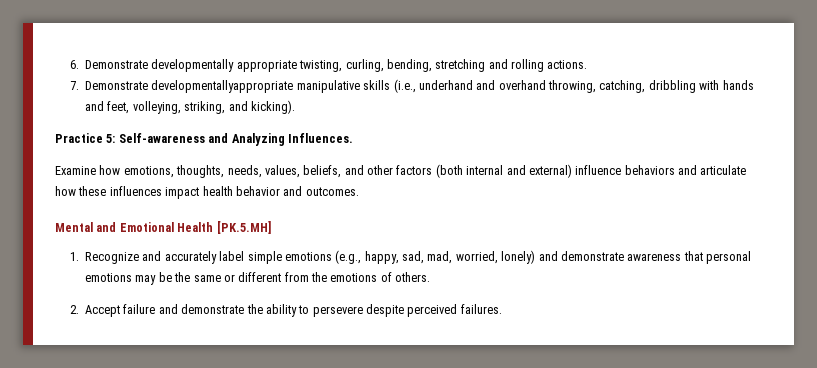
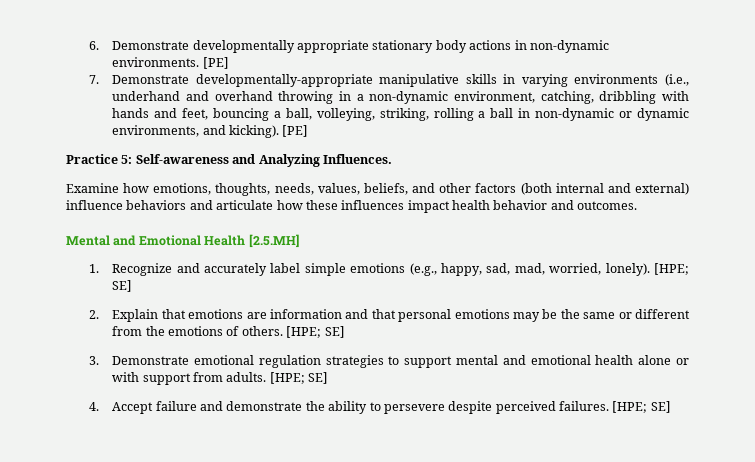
[299,59,588,72] twisting, curling, bending, stretching and rolling actions. -> [372,40,609,53] [112,57,229,69] stationary body actions in non-dynamic environments. [PE]
[151,80,294,93] developmentallyappropriate -> [195,74,373,87] developmentally-appropriate
(391, 85) none -> [503,74,659,87] in varying environments
[548,80,597,93] throwing, -> [278,91,535,104] throwing in a non-dynamic environment,
[132,101,226,114] volleying, striking, -> [213,108,689,121] [112,125,200,137] bouncing a ball, volleying, striking, rolling a ball in non-dynamic or dynamic environments,
(295, 107) none -> [282,125,309,137] [PE]
[216,221,271,234] [PK.5.MH] -> [248,234,299,248] [2.5.MH]
[501,250,682,264] lonely) and demonstrate awareness -> [605,263,689,276] [112,280,133,292] [89,309,369,322] lonely). [HPE; SE] // 2. Explain that emotions are information and
[69,305,79,314] // 2. -> [286,326,345,338] [89,355,690,368] [112,372,329,385] [89,402,100,411] [HPE; SE] // 3. Demonstrate emotional regulation strategies to support mental and emotional health alone or with support from adults. [HPE; SE] // 4.
(502, 309) none -> [612,401,671,413] [HPE; SE]

